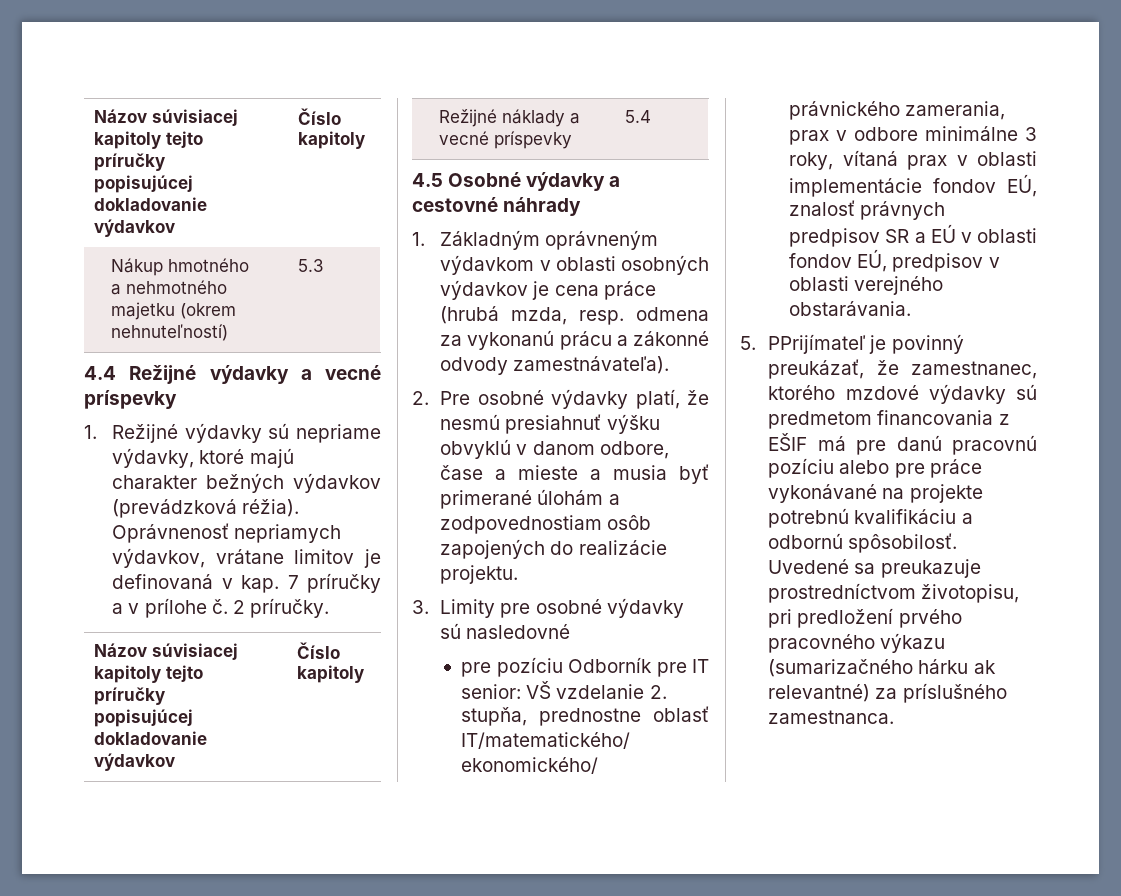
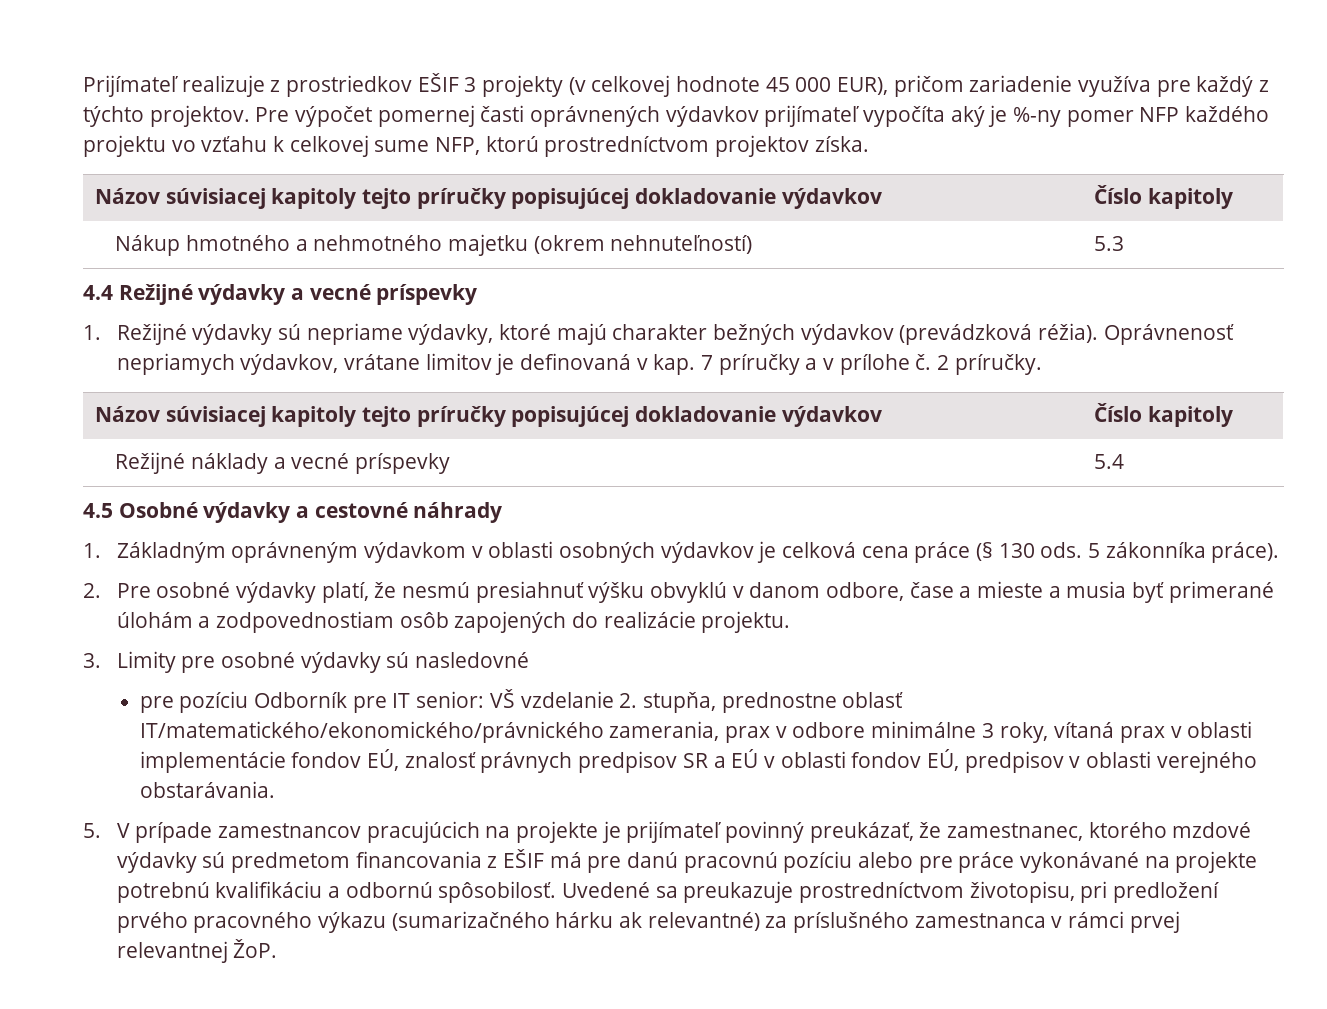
(94, 116) none -> [83,73,1270,97] [83,105,1270,127] [83,135,869,157] Prijímateľ realizuje z prostriedkov EŠIF 3 projekty (v celkovej hodnote 45 000 EUR), pričom zariadenie využíva pre každý z týchto projektov. Pre výpočet pomernej časti oprávnených výdavkov prijímateľ vypočíta aký je %-ny pomer NFP každého projektu vo vzťahu k celkovej sume NFP, ktorú prostredníctvom projektov získa. //
(550, 290) none -> [782,542,857,558] celková
[440,306,709,325] [440,330,709,350] [440,356,670,375] (hrubá mzda, resp. odmena za vykonanú prácu a zákonné odvody zamestnávateľa). -> [976,542,1280,563] (§ 130 ods. 5 zákonníka práce).
[768,334,887,354] PPrijímateľ je -> [116,821,722,843] V prípade zamestnancov pracujúcich na projekte je prijímateľ
[768,710,895,724] zamestnanca. -> [914,911,1180,933] [116,939,278,963] zamestnanca v rámci prvej relevantnej ŽoP.

